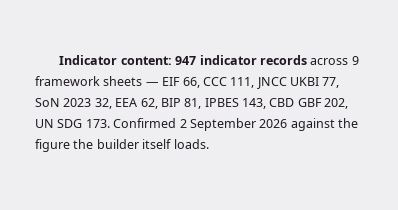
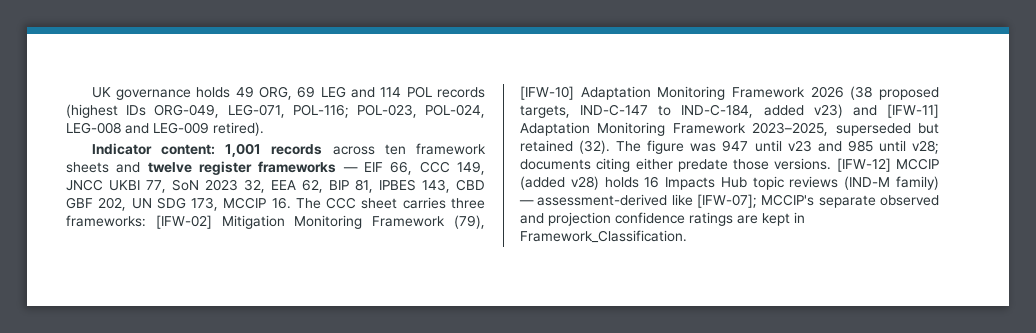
[59,55,257,65] Indicator content: 947 indicator -> [91,86,485,100] [66,104,485,118] [66,122,264,136] [91,143,262,157] UK governance holds 49 ORG, 69 LEG and 114 POL records (highest IDs ORG-049, LEG-071, POL-116; POL-023, POL-024, LEG-008 and LEG-009 retired). // Indicator content: 1,001
[351,56,359,65] 9 -> [384,144,406,155] ten
(143, 81) none -> [116,161,337,175] and twelve register frameworks
[230,77,255,88] 111, -> [456,161,485,175] 149,
[85,118,358,131] [35,139,209,152] 173. Confirmed 2 September 2026 against the figure the builder itself loads. -> [191,197,485,211] [66,215,486,229] [520,86,939,100] [520,104,939,118] [520,122,939,136] [520,140,939,154] [520,158,939,172] [520,176,939,190] [519,194,939,208] [520,212,805,226] [520,230,687,243] 173, MCCIP 16. The CCC sheet carries three frameworks: [IFW-02] Mitigation Monitoring Framework (79), [IFW-10] Adaptation Monitoring Framework 2026 (38 proposed targets, IND-C-147 to IND-C-184, added v23) and [IFW-11] Adaptation Monitoring Framework 2023–2025, superseded but retained (32). The figure was 947 until v23 and 985 until v28; documents citing either predate those versions. [IFW-12] MCCIP (added v28) holds 16 Impacts Hub topic reviews (IND-M family) — assessment-derived like [IFW-07]; MCCIP's separate observed and projection confidence ratings are kept in Framework_Classification.

